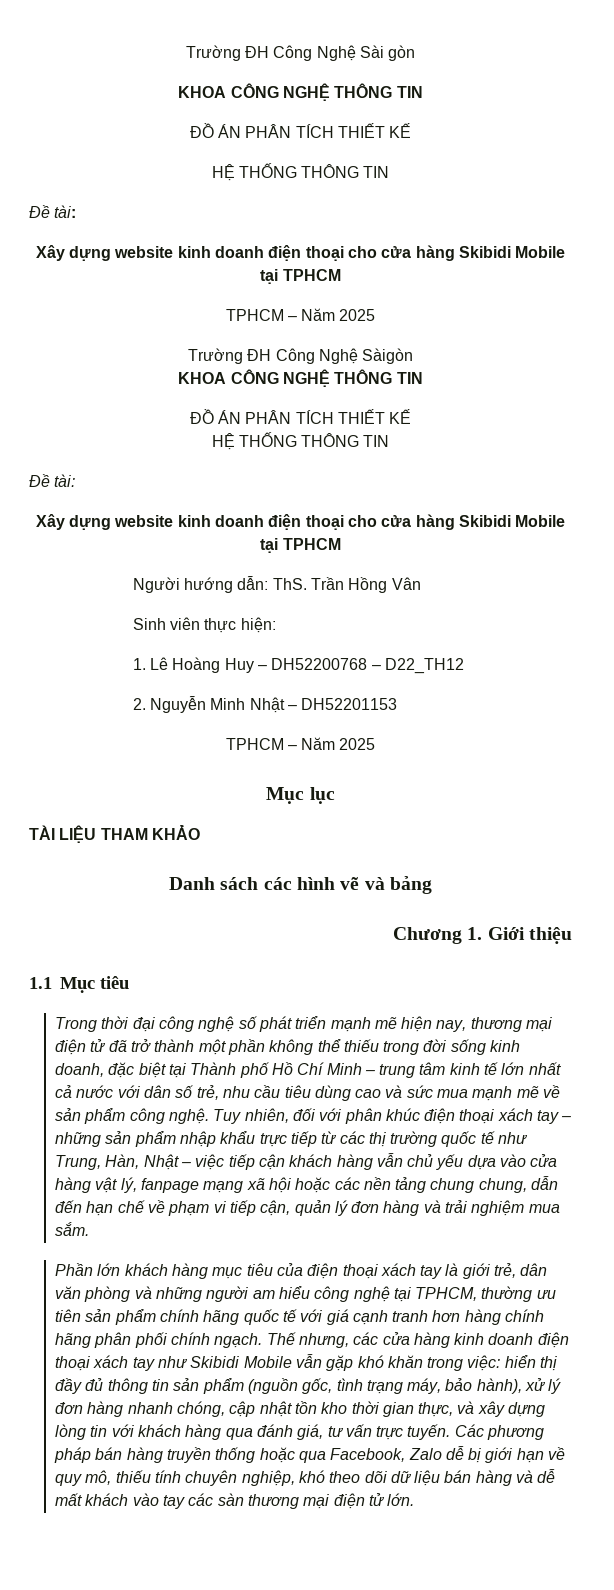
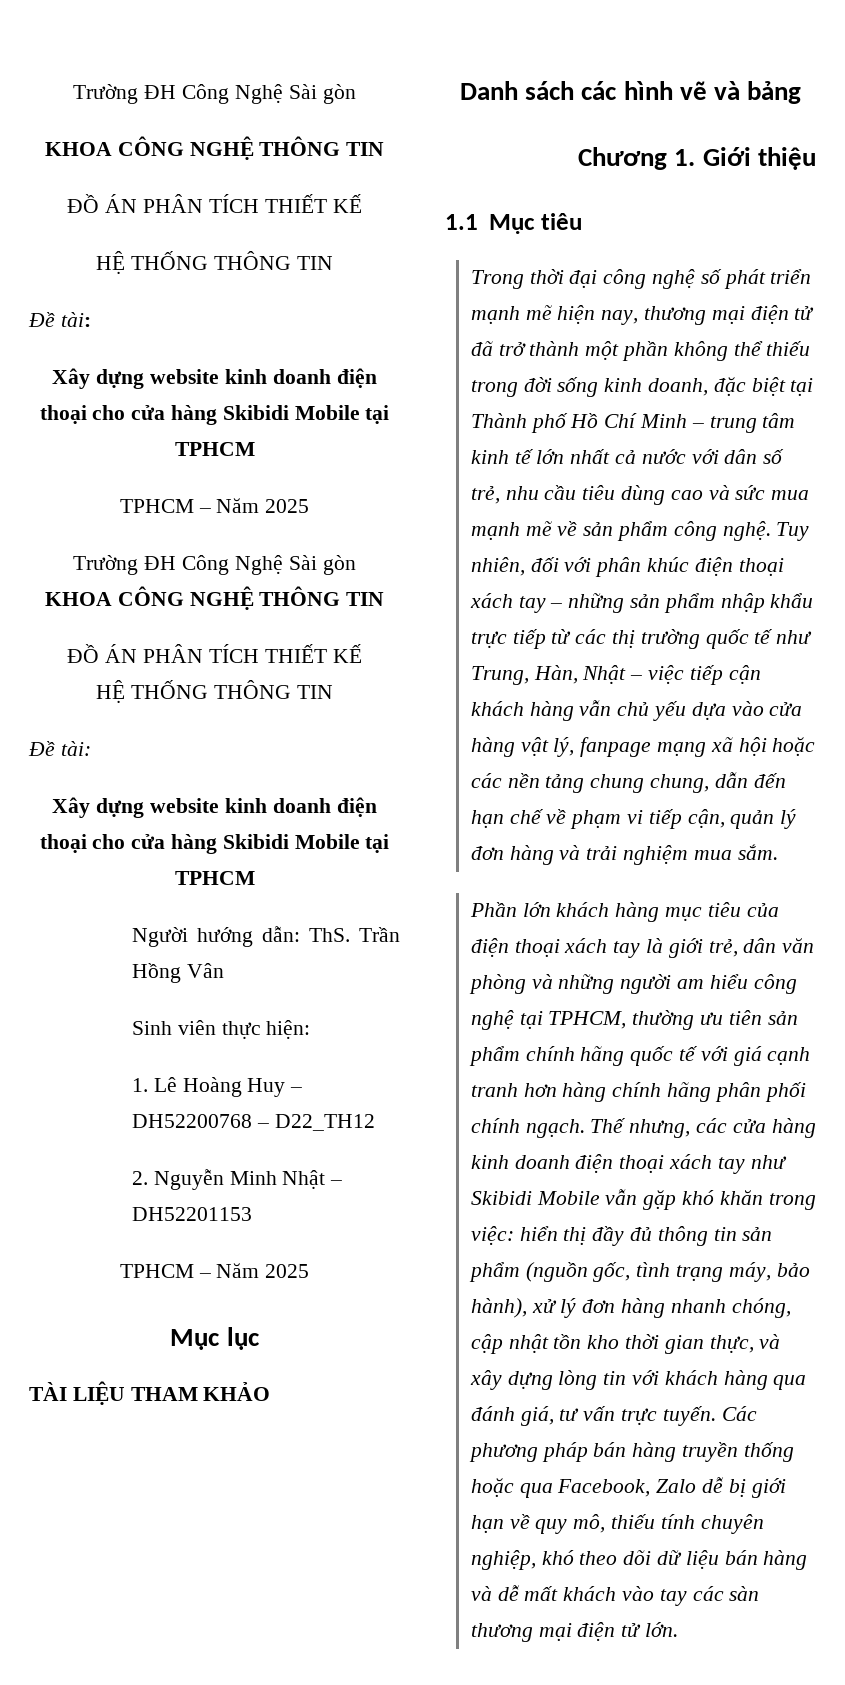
[362,348,414,364] Sàigòn -> [288,555,356,575] Sài gòn

